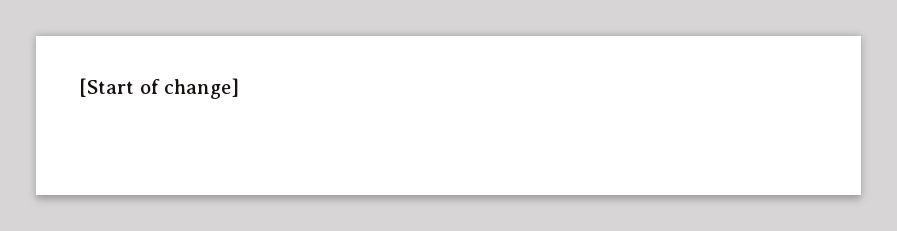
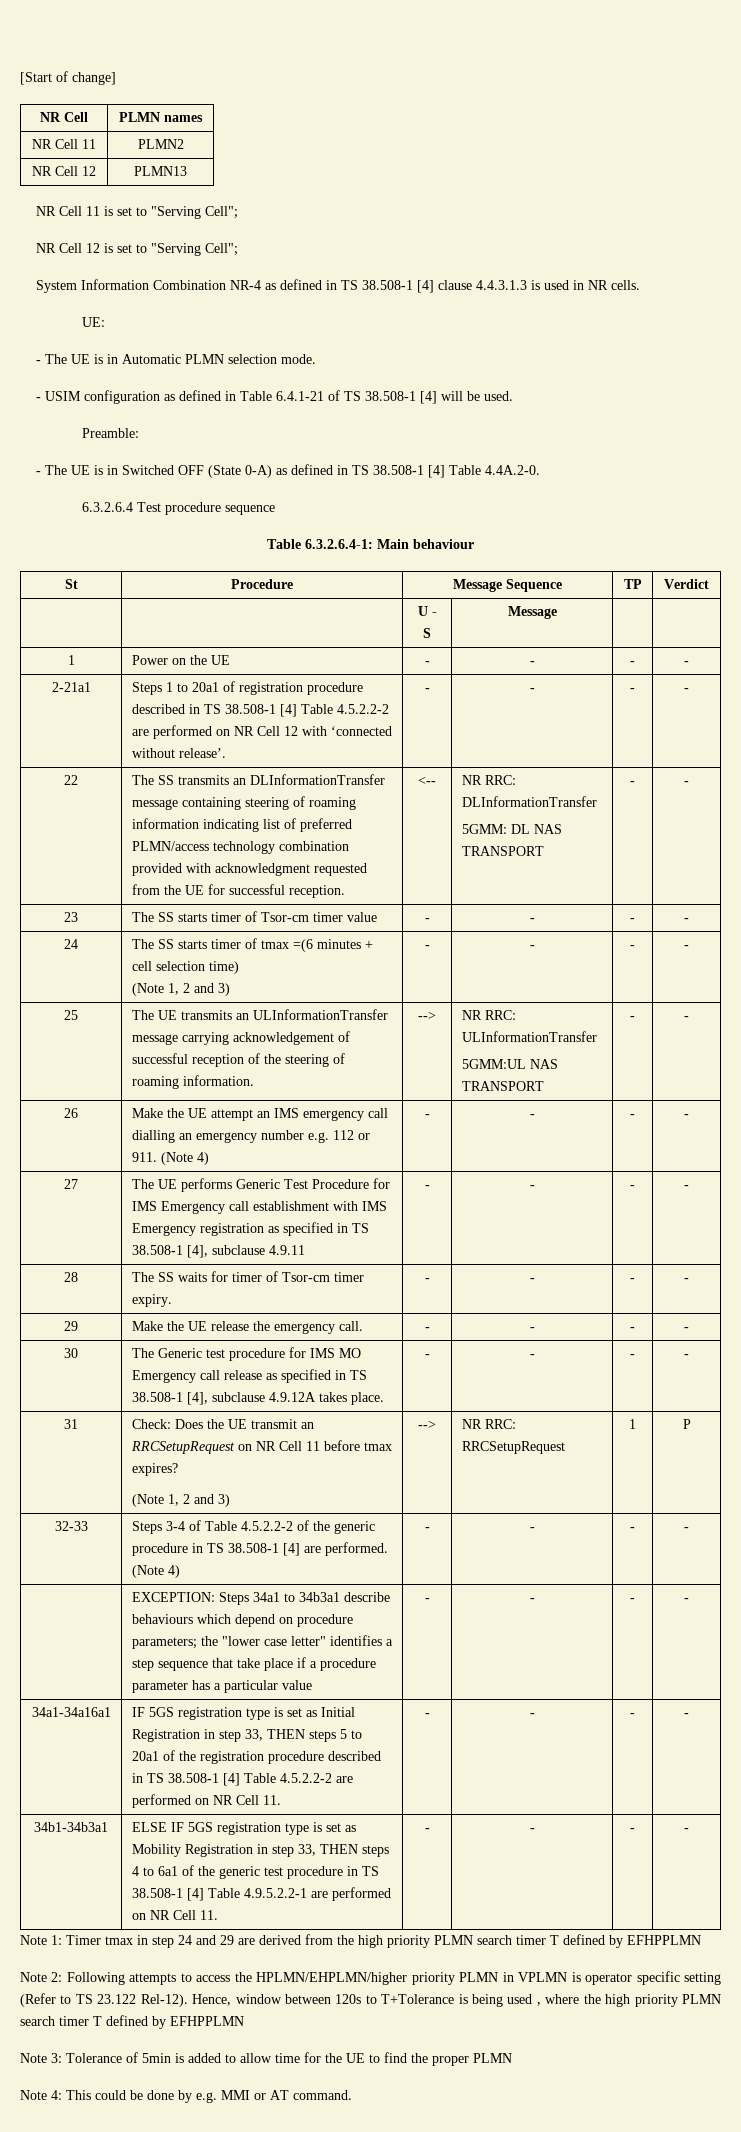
(240, 88) none -> [40,112,88,122] [119,112,203,122] [32,139,96,149] [137,139,184,149] [32,166,96,176] [134,166,187,176] [35,206,238,219] [35,243,238,256] [35,279,640,293] [82,317,106,327] [35,354,316,364] [35,390,513,404] [82,428,140,438] [35,464,540,478] [82,502,276,515] [267,539,474,549] [64,579,78,589] [231,579,293,589] [453,579,562,592] [623,579,642,589] [664,579,709,589] [417,606,437,616] [423,628,431,638] [507,606,557,619] [67,655,75,665] [131,655,230,665] [424,661,430,665] [529,661,535,665] [630,661,635,665] [684,661,689,665] [51,682,91,692] [131,681,363,695] [131,704,389,717] [131,725,392,739] [131,748,226,758] [424,688,430,692] [529,688,535,692] [630,688,635,692] [684,688,689,692] [64,775,78,785] [131,774,385,785] [131,796,356,810] [131,818,352,832] [131,841,349,854] [131,863,367,876] [131,884,345,898] [418,776,436,785] [461,775,516,785] [461,796,597,807] [461,824,562,834] [461,846,544,856] [630,781,635,785] [684,781,689,785] [64,912,78,922] [131,911,377,922] [424,918,430,922] [529,918,535,922] [630,918,635,922] [684,918,689,922] [64,939,78,949] [131,938,373,952] [131,961,239,974] [131,983,230,996] [424,945,430,949] [529,945,535,949] [630,945,635,949] [684,945,689,949] [64,1010,78,1020] [131,1009,388,1020] [131,1031,350,1045] [131,1053,345,1067] [131,1075,254,1089] [418,1011,436,1020] [461,1010,516,1020] [461,1031,597,1042] [461,1059,558,1069] [461,1081,544,1091] [630,1016,635,1020] [684,1016,689,1020] [64,1108,78,1118] [131,1108,388,1121] [131,1130,370,1143] [131,1152,209,1165] [424,1114,430,1118] [529,1114,535,1118] [630,1114,635,1118] [684,1114,689,1118] [64,1179,78,1189] [131,1178,390,1192] [131,1201,387,1214] [131,1222,369,1236] [131,1245,305,1258] [424,1185,430,1189] [529,1185,535,1189] [630,1185,635,1189] [684,1185,689,1189] [64,1272,78,1282] [131,1271,364,1282] [131,1294,172,1307] [424,1278,430,1282] [529,1278,535,1282] [630,1278,635,1282] [684,1278,689,1282] [64,1321,78,1331] [131,1321,363,1334] [424,1327,430,1331] [529,1327,535,1331] [630,1327,635,1331] [684,1327,689,1331] [64,1348,78,1358] [131,1347,361,1361] [131,1369,367,1383] [131,1392,384,1405] [424,1354,430,1358] [529,1354,535,1358] [630,1354,635,1358] [684,1354,689,1358] [64,1419,78,1429] [131,1419,314,1429] [130,1440,392,1454] [131,1463,178,1476] [131,1494,230,1507] [418,1420,436,1429] [461,1419,516,1429] [461,1441,565,1454] [629,1419,636,1429] [682,1419,691,1429] [54,1521,88,1531] [131,1520,375,1534] [131,1542,388,1556] [131,1565,180,1578] [424,1527,430,1531] [529,1527,535,1531] [630,1527,635,1531] [684,1527,689,1531] [131,1592,390,1605] [131,1614,353,1627] [131,1635,393,1649] [131,1657,376,1671] [131,1680,312,1693] [424,1598,430,1602] [529,1598,535,1602] [630,1598,635,1602] [684,1598,689,1602] [31,1707,111,1717] [131,1707,355,1720] [131,1729,362,1742] [131,1750,381,1764] [131,1773,353,1786] [131,1794,281,1808] [424,1713,430,1717] [529,1713,535,1717] [630,1713,635,1717] [684,1713,689,1717] [34,1822,108,1832] [131,1822,356,1835] [131,1844,389,1857] [131,1865,379,1879] [131,1887,391,1901] [131,1910,218,1920] [424,1828,430,1832] [529,1828,535,1832] [630,1828,635,1832] [684,1828,689,1832] [20,1934,701,1948] [20,1971,721,1985] [20,1993,722,2007] [20,2015,244,2029] [20,2052,512,2066] [20,2090,352,2103] // NR Cell | PLMN names // NR Cell 11 | PLMN2 // NR Cell 12 | PLMN13 // NR Cell 11 is set to "Serving Cell"; // NR Cell 12 is set to "Serving Cell"; // System Information Combination NR-4 as defined in TS 38.508-1 [4] clause 4.4.3.1.3 is used in NR cells. // UE: // - The UE is in Automatic PLMN selection mode. // - USIM configuration as defined in Table 6.4.1-21 of TS 38.508-1 [4] will be used. // Preamble: // - The UE is in Switched OFF (State 0-A) as defined in TS 38.508-1 [4] Table 4.4A.2-0. // 6.3.2.6.4 Test procedure sequence // Table 6.3.2.6.4-1: Main behaviour // St | Procedure | Message Sequence | TP | Verdict // | | U - S | Message | | // 1 | Power on the UE | - | - | - | - // 2-21a1 | Steps 1 to 20a1 of registration procedure described in TS 38.508-1 [4] Table 4.5.2.2-2 are performed on NR Cell 12 with ‘connected without release’. | - | - | - | - // 22 | The SS transmits an DLInformationTransfer message containing steering of roaming information indicating list of preferred PLMN/access technology combination provided with acknowledgment requested from the UE for successful reception. | <-- | NR RRC: DLInformationTransfer // 5GMM: DL NAS TRANSPORT | - | - // 23 | The SS starts timer of Tsor-cm timer value | - | - | - | - // 24 | The SS starts timer of tmax =(6 minutes + cell selection time) // (Note 1, 2 and 3) | - | - | - | - // 25 | The UE transmits an ULInformationTransfer message carrying acknowledgement of successful reception of the steering of roaming information. | --> | NR RRC: ULInformationTransfer // 5GMM:UL NAS TRANSPORT | - | - // 26 | Make the UE attempt an IMS emergency call dialling an emergency number e.g. 112 or 911. (Note 4) | - | - | - | - // 27 | The UE performs Generic Test Procedure for IMS Emergency call establishment with IMS Emergency registration as specified in TS 38.508-1 [4], subclause 4.9.11 | - | - | - | - // 28 | The SS waits for timer of Tsor-cm timer expiry. | - | - | - | - // 29 | Make the UE release the emergency call. | - | - | - | - // 30 | The Generic test procedure for IMS MO Emergency call release as specified in TS 38.508-1 [4], subclause 4.9.12A takes place. | - | - | - | - // 31 | Check: Does the UE transmit an RRCSetupRequest on NR Cell 11 before tmax expires? // (Note 1, 2 and 3) | --> | NR RRC: RRCSetupRequest | 1 | P // 32-33 | Steps 3-4 of Table 4.5.2.2-2 of the generic procedure in TS 38.508-1 [4] are performed. (Note 4) | - | - | - | - // | EXCEPTION: Steps 34a1 to 34b3a1 describe behaviours which depend on procedure parameters; the "lower case letter" identifies a step sequence that take place if a procedure parameter has a particular value | - | - | - | - // 34a1-34a16a1 | IF 5GS registration type is set as Initial Registration in step 33, THEN steps 5 to 20a1 of the registration procedure described in TS 38.508-1 [4] Table 4.5.2.2-2 are performed on NR Cell 11. | - | - | - | - // 34b1-34b3a1 | ELSE IF 5GS registration type is set as Mobility Registration in step 33, THEN steps 4 to 6a1 of the generic test procedure in TS 38.508-1 [4] Table 4.9.5.2.2-1 are performed on NR Cell 11. | - | - | - | - // Note 1: Timer tmax in step 24 and 29 are derived from the high priority PLMN search timer T defined by EFHPPLMN // Note 2: Following attempts to access the HPLMN/EHPLMN/higher priority PLMN in VPLMN is operator specific setting (Refer to TS 23.122 Rel-12). Hence, window between 120s to T+Tolerance is being used , where the high priority PLMN search timer T defined by EFHPPLMN // Note 3: Tolerance of 5min is added to allow time for the UE to find the proper PLMN // Note 4: This could be done by e.g. MMI or AT command.

